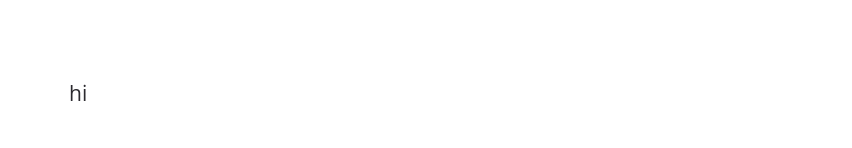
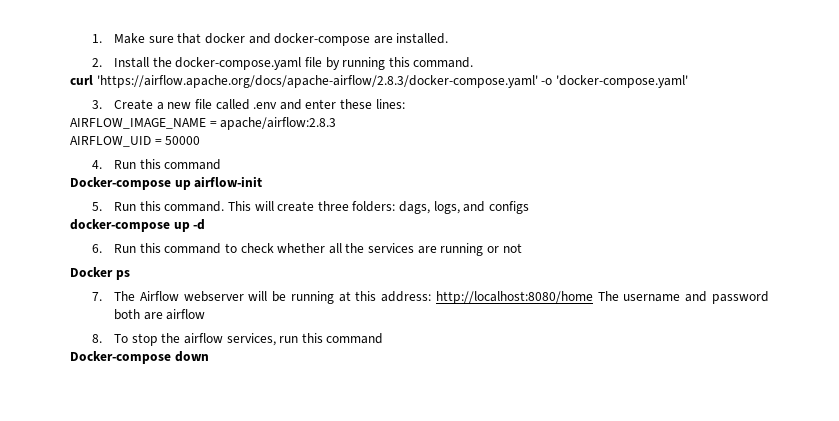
[69,84,87,101] hi -> [91,33,449,46] [91,57,474,70] [70,75,688,88] [91,99,405,110] [70,117,337,130] [70,136,201,147] [91,159,222,170] [70,176,263,190] [91,201,530,214] [70,219,206,232] [91,243,522,256] [70,267,130,280] [91,291,770,304] [113,309,206,320] [91,333,384,346] [70,351,209,364] 1. Make sure that docker and docker-compose are installed. // 2. Install the docker-compose.yaml file by running this command. // curl 'https://airflow.apache.org/docs/apache-airflow/2.8.3/docker-compose.yaml' -o 'docker-compose.yaml' // 3. Create a new file called .env and enter these lines: // AIRFLOW_IMAGE_NAME = apache/airflow:2.8.3 // AIRFLOW_UID = 50000 // 4. Run this command // Docker-compose up airflow-init // 5. Run this command. This will create three folders: dags, logs, and configs // docker-compose up -d // 6. Run this command to check whether all the services are running or not // Docker ps // 7. The Airflow webserver will be running at this address: http://localhost:8080/home The username and password both are airflow // 8. To stop the airflow services, run this command // Docker-compose down

